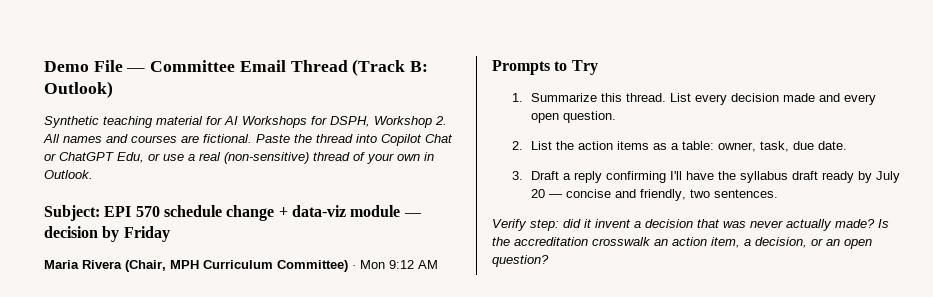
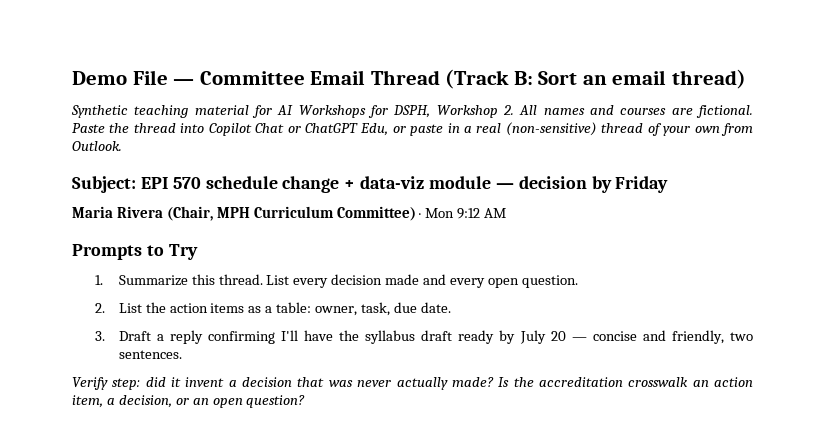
[44,81,113,98] Outlook) -> [538,69,746,89] Sort an email thread)
[163,154,184,161] use -> [410,123,460,136] paste in
[424,152,434,161] in -> [721,123,754,136] from

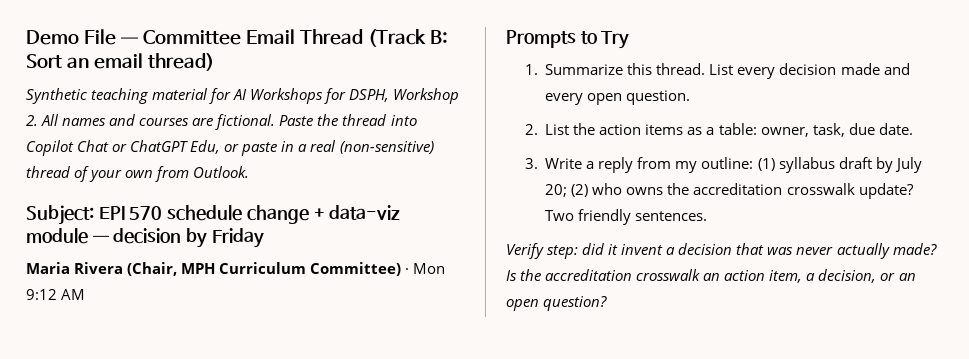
[118,331,151,341] Draft -> [545,158,583,169] Write
[207,330,360,344] confirming I'll have the -> [637,157,775,173] from my outline: (1)
[458,330,495,344] ready -> (872, 163) none
[550,330,754,344] 20 — concise and friendly, two -> [545,183,914,199] [545,209,632,225] 20; (2) who owns the accreditation crosswalk update? Two friendly

